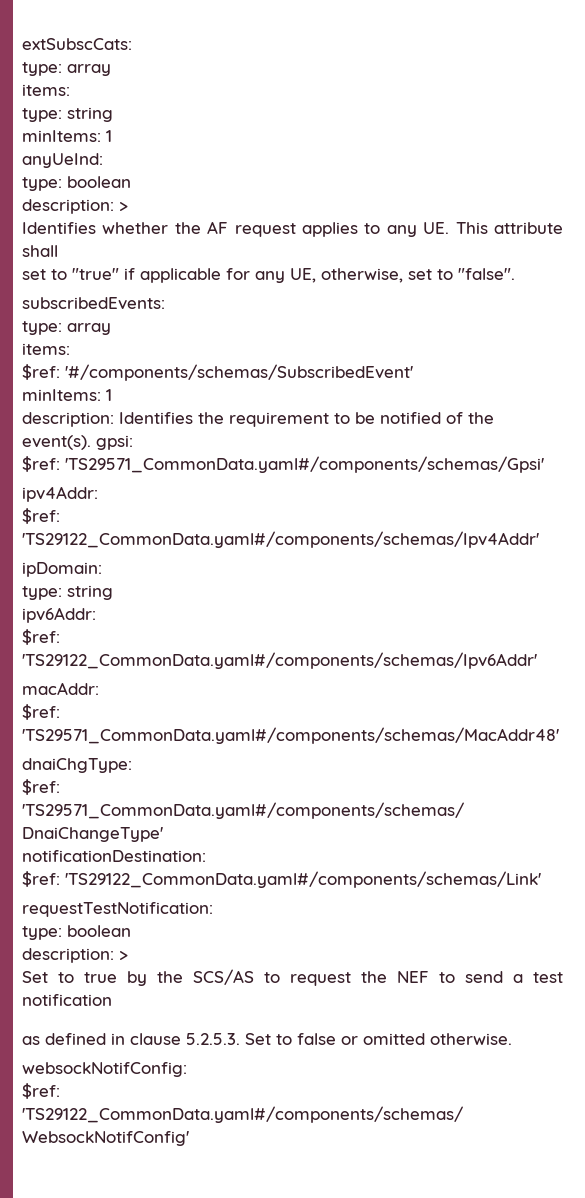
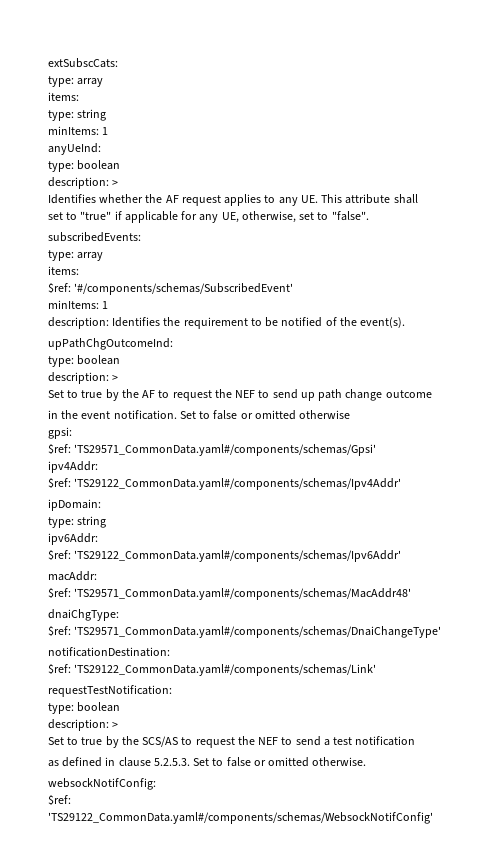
(91, 442) none -> [48,338,173,350] [48,355,121,367] [48,372,119,384] [48,389,432,401] [48,410,351,420] // upPathChgOutcomeInd: // type: boolean // description: > // Set to true by the AF to request the NEF to send up path change outcome // in the event notification. Set to false or omitted otherwise //

